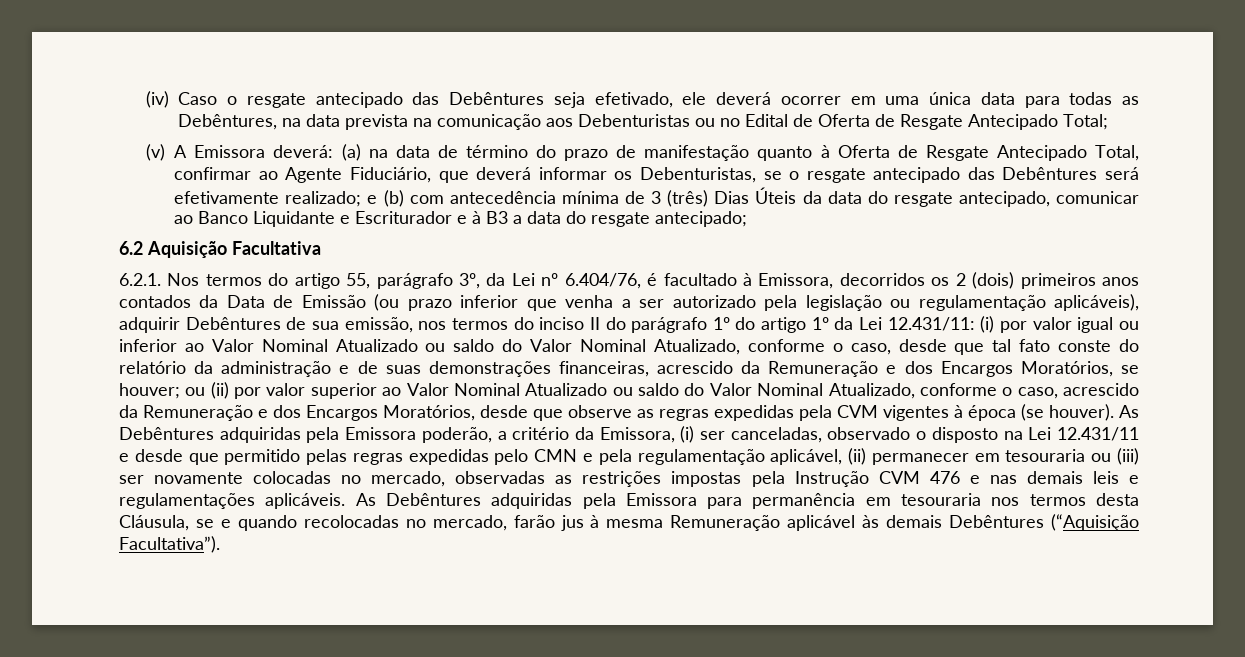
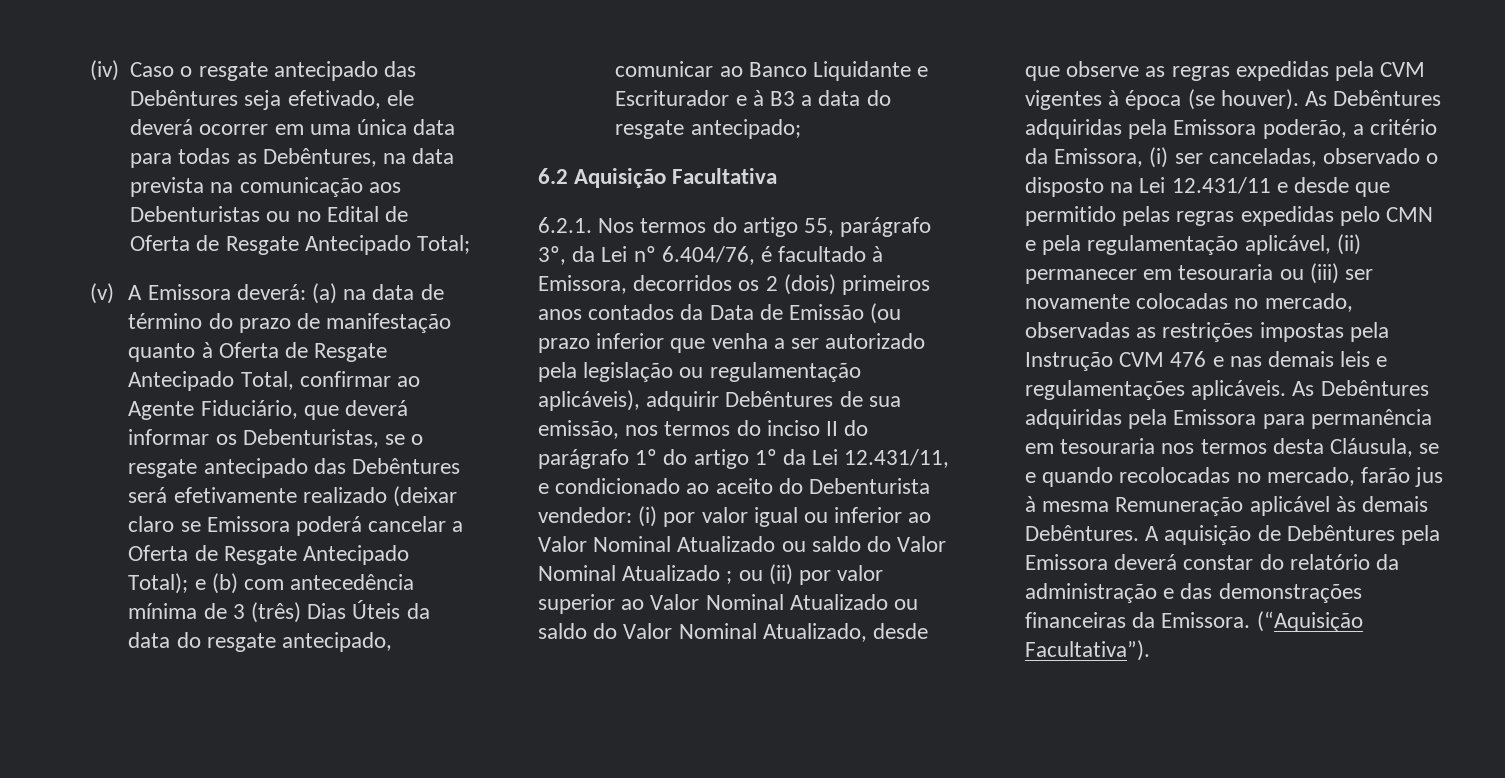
[285,191,362,207] realizado; -> [302,486,457,507] [128,516,464,536] [128,545,409,565] [128,573,189,594] realizado (deixar claro se Emissora poderá cancelar a Oferta de Resgate Antecipado Total);
[887,317,975,331] 12.431/11: -> [844,449,950,468] [538,478,931,494] [538,507,632,523] 12.431/11, e condicionado ao aceito do Debenturista vendedor:
[653,339,1140,355] [119,361,1139,377] [119,383,180,399] Atualizado, conforme o caso, desde que tal fato conste do relatório da administração e de suas demonstrações financeiras, acrescido da Remuneração e dos Encargos Moratórios, se houver; -> [622,565,733,584] Atualizado ;
[919,383,1139,399] [119,405,475,421] conforme o caso, acrescido da Remuneração e dos Encargos Moratórios, -> (867, 632) none
[949,515,1045,528] Debêntures -> [1025,525,1441,545] [1025,554,1400,570] [1025,583,1362,603] [1025,612,1251,628] Debêntures. A aquisição de Debêntures pela Emissora deverá constar do relatório da administração e das demonstrações financeiras da Emissora.

